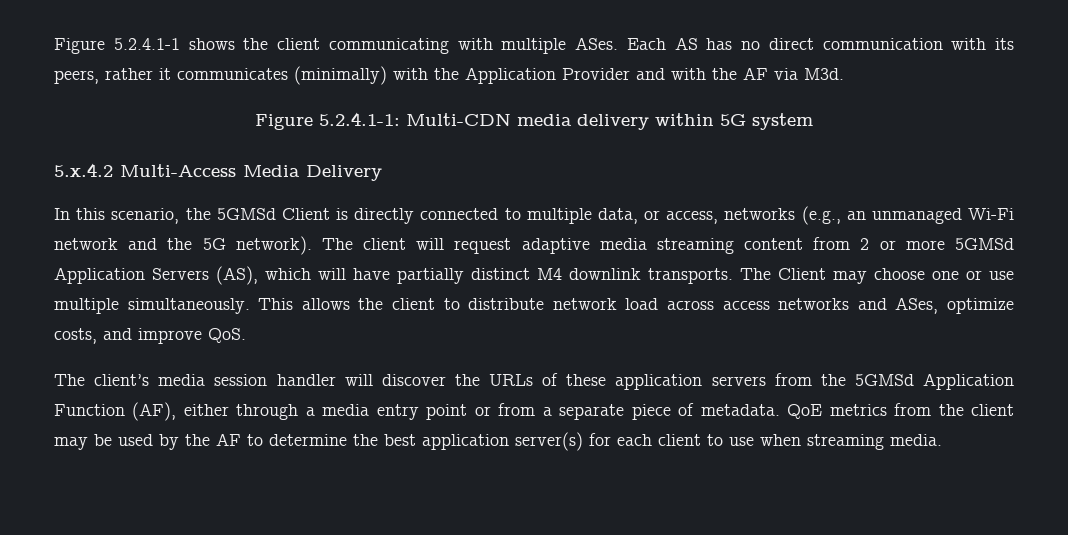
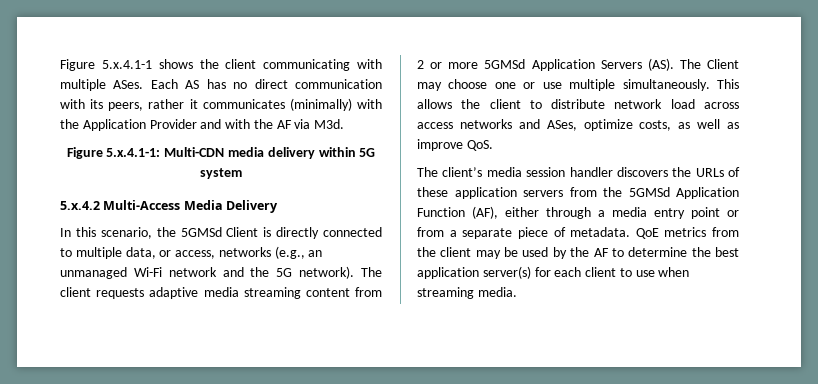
[54,38,180,54] Figure 5.2.4.1-1 -> [60,59,152,71] Figure 5.x.4.1-1
[319,112,400,126] 5.2.4.1-1: -> [106,148,161,157] 5.x.4.1-1:
[416,238,512,254] will request -> [96,288,145,299] requests
[216,266,733,285] (AS), which will have partially distinct M4 downlink transports. -> [647,58,674,71] (AS).
[103,328,132,340] and -> [678,119,739,129] as well as
[344,374,446,386] will discover -> [616,167,668,177] discovers

